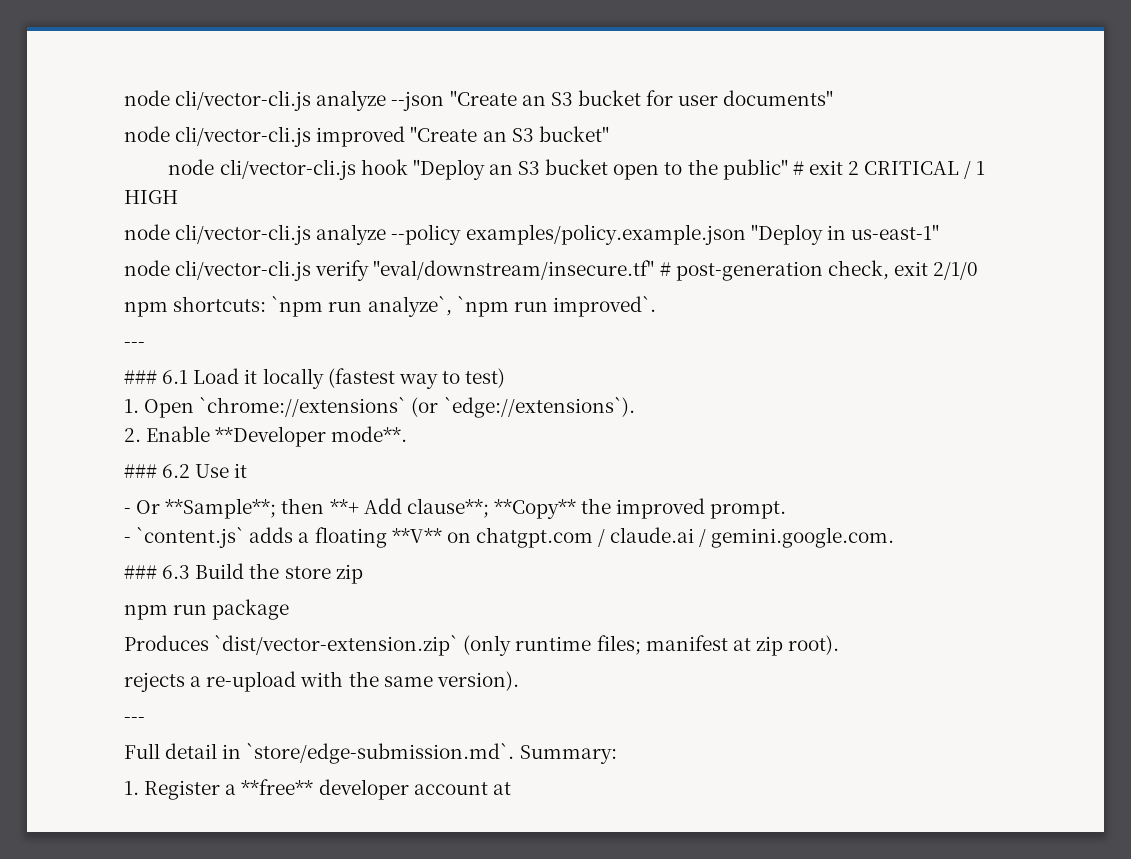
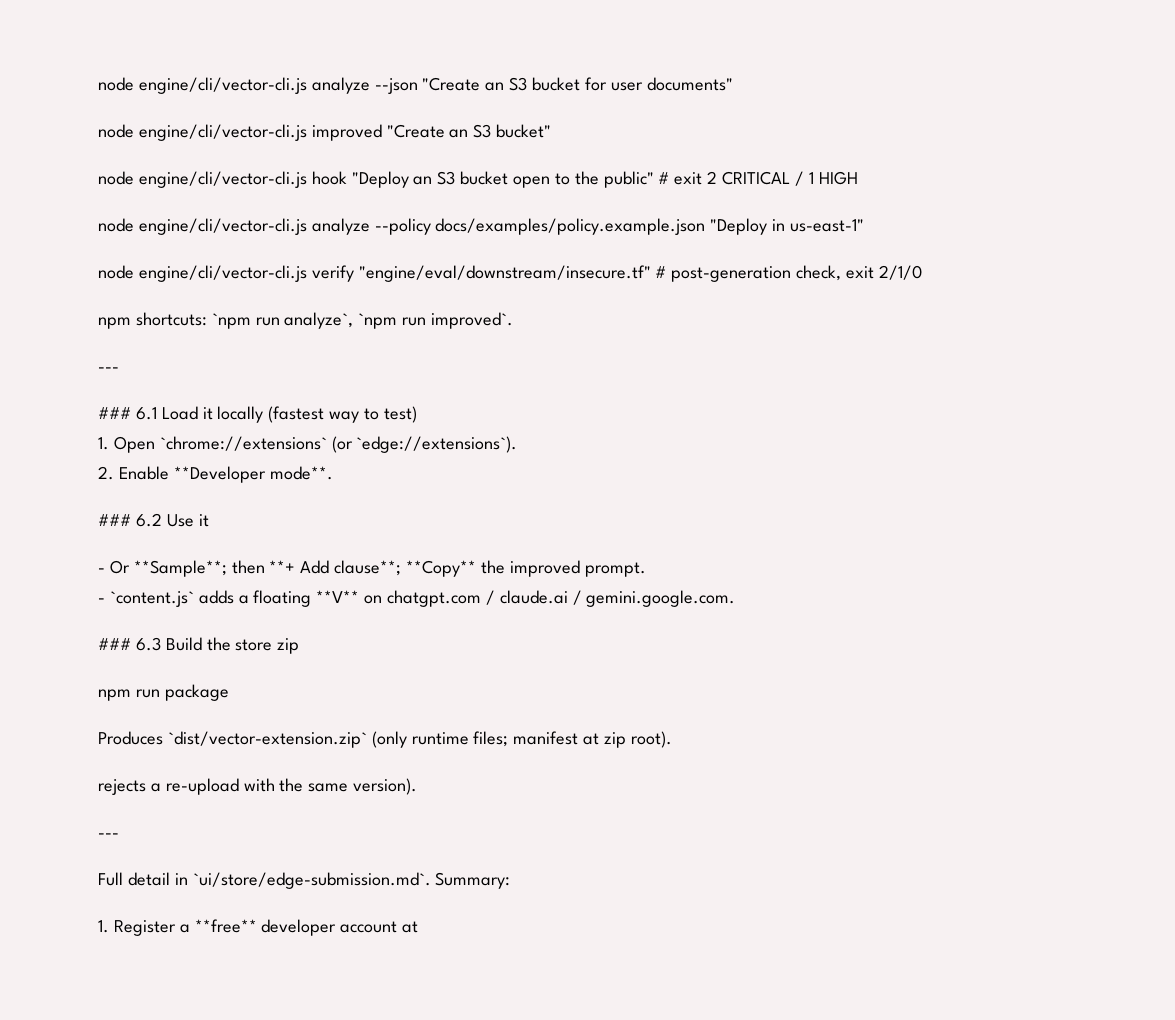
[124,90,312,111] node cli/vector-cli.js -> [98,77,307,94] node engine/cli/vector-cli.js
[175,126,312,147] cli/vector-cli.js -> [138,124,307,141] engine/cli/vector-cli.js
[219,159,356,180] cli/vector-cli.js -> [138,171,307,188] engine/cli/vector-cli.js
[175,224,312,245] cli/vector-cli.js -> [138,218,307,235] engine/cli/vector-cli.js
[465,224,746,245] examples/policy.example.json -> [435,218,706,235] docs/examples/policy.example.json
[175,260,655,281] cli/vector-cli.js verify "eval/downstream/insecure.tf" -> [138,265,651,282] engine/cli/vector-cli.js verify "engine/eval/downstream/insecure.tf"
[246,743,515,764] `store/edge-submission.md`. -> [192,872,431,889] `ui/store/edge-submission.md`.

